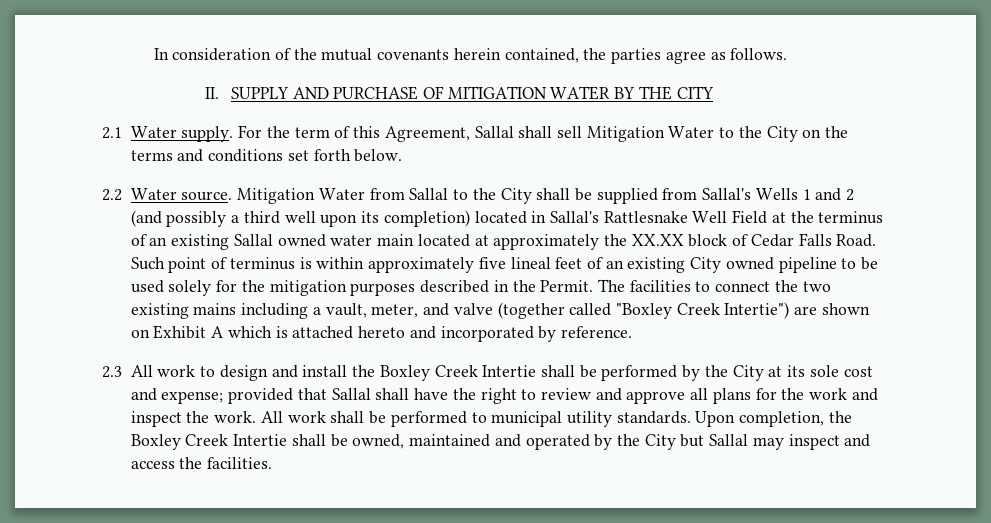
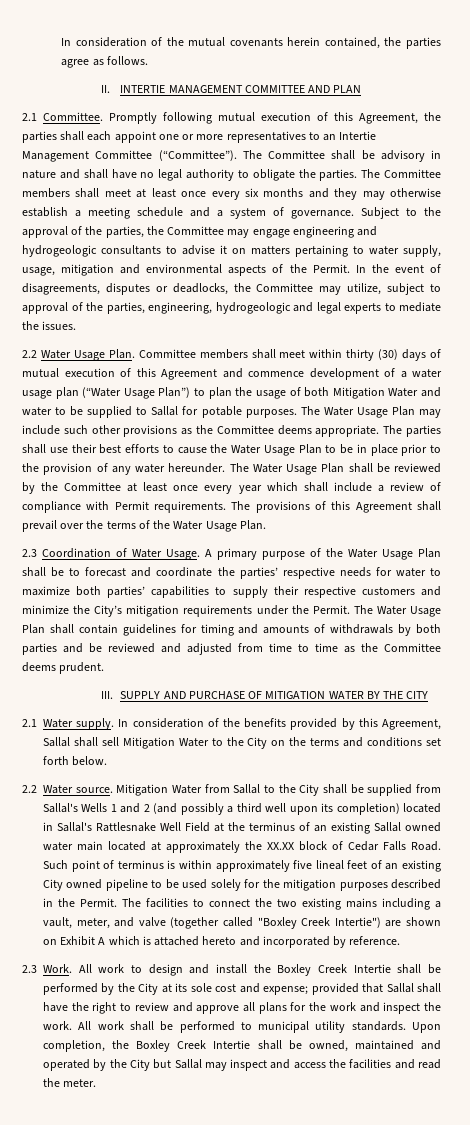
(220, 93) none -> [120,85,362,93] [22,112,441,124] [22,131,377,143] [22,150,441,162] [22,169,441,181] [22,188,442,200] [22,207,441,219] [22,226,378,238] [22,245,441,257] [22,264,441,276] [22,283,442,295] [22,302,441,314] [22,321,77,330] [22,349,442,361] [22,368,442,380] [22,387,442,399] [22,406,442,418] [22,425,441,437] [22,444,441,456] [22,463,441,475] [22,482,442,494] [22,501,441,513] [22,520,266,532] [22,548,441,560] [22,567,441,579] [22,586,441,598] [22,605,442,617] [22,624,442,636] [22,643,441,655] [22,662,105,674] [100,691,113,699] INTERTIE MANAGEMENT COMMITTEE AND PLAN // 2.1 Committee. Promptly following mutual execution of this Agreement, the parties shall each appoint one or more representatives to an Intertie Management Committee (“Committee”). The Committee shall be advisory in nature and shall have no legal authority to obligate the parties. The Committee members shall meet at least once every six months and they may otherwise establish a meeting schedule and a system of governance. Subject to the approval of the parties, the Committee may engage engineering and hydrogeologic consultants to advise it on matters pertaining to water supply, usage, mitigation and environmental aspects of the Permit. In the event of disagreements, disputes or deadlocks, the Committee may utilize, subject to approval of the parties, engineering, hydrogeologic and legal experts to mediate the issues. // 2.2 Water Usage Plan. Committee members shall meet within thirty (30) days of mutual execution of this Agreement and commence development of a water usage plan (“Water Usage Plan”) to plan the usage of both Mitigation Water and water to be supplied to Sallal for potable purposes. The Water Usage Plan may include such other provisions as the Committee deems appropriate. The parties shall use their best efforts to cause the Water Usage Plan to be in place prior to the provision of any water hereunder. The Water Usage Plan shall be reviewed by the Committee at least once every year which shall include a review of compliance with Permit requirements. The provisions of this Agreement shall prevail over the terms of the Water Usage Plan. // 2.3 Coordination of Water Usage. A primary purpose of the Water Usage Plan shall be to forecast and coordinate the parties’ respective needs for water to maximize both parties’ capabilities to supply their respective customers and minimize the City’s mitigation requirements under the Permit. The Water Usage Plan shall contain guidelines for timing and amounts of withdrawals by both parties and be reviewed and adjusted from time to time as the Committee deems prudent. // III.
[238,125,351,138] For the term of -> [118,718,355,730] In consideration of the benefits provided by
(122, 372) none -> [43,964,72,973] Work.
[207,457,273,469] facilities. -> [349,1059,442,1069] [43,1078,97,1087] facilities and read the meter.

